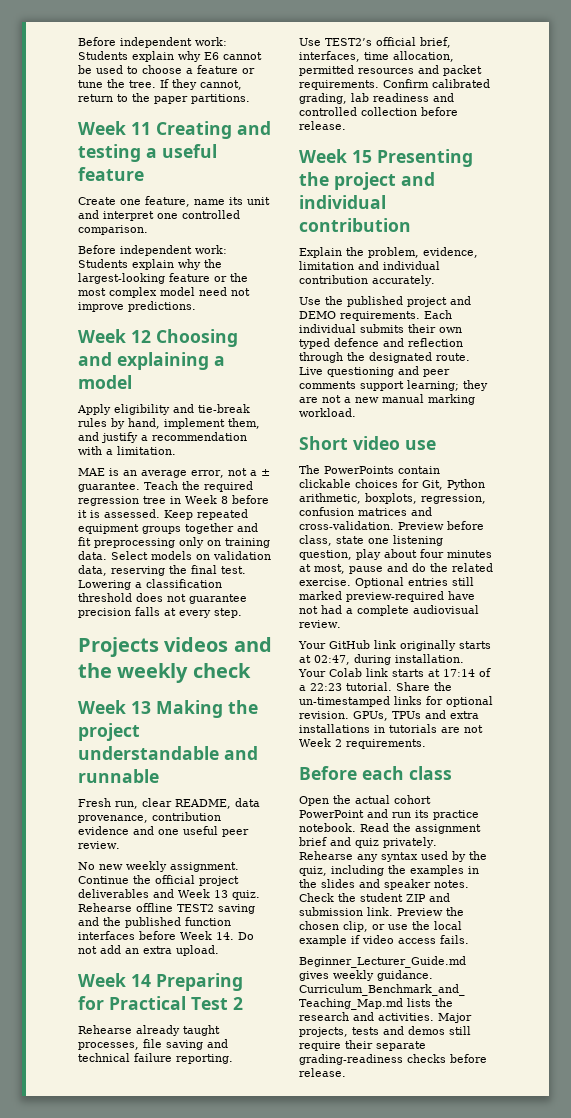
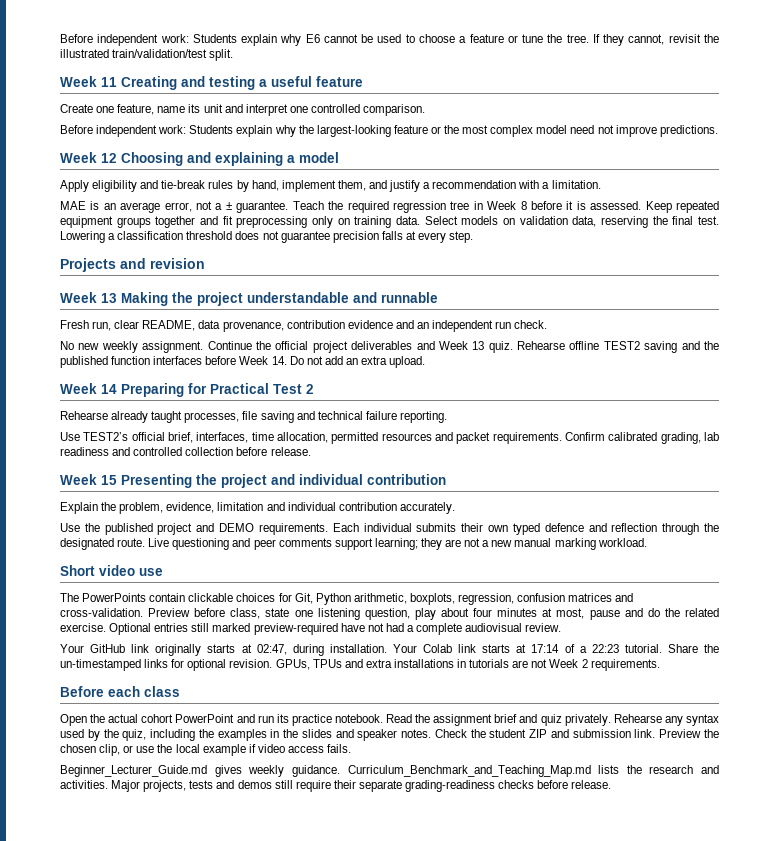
[78,93,250,104] return to the paper partitions. -> [668,34,719,43] [60,49,234,61] revisit the illustrated train/validation/test split.
[164,637,272,652] [78,663,251,683] videos and the weekly check -> [120,258,205,269] and revision
[158,826,249,837] [78,841,120,849] one useful peer review. -> [416,320,548,332] an independent run check.

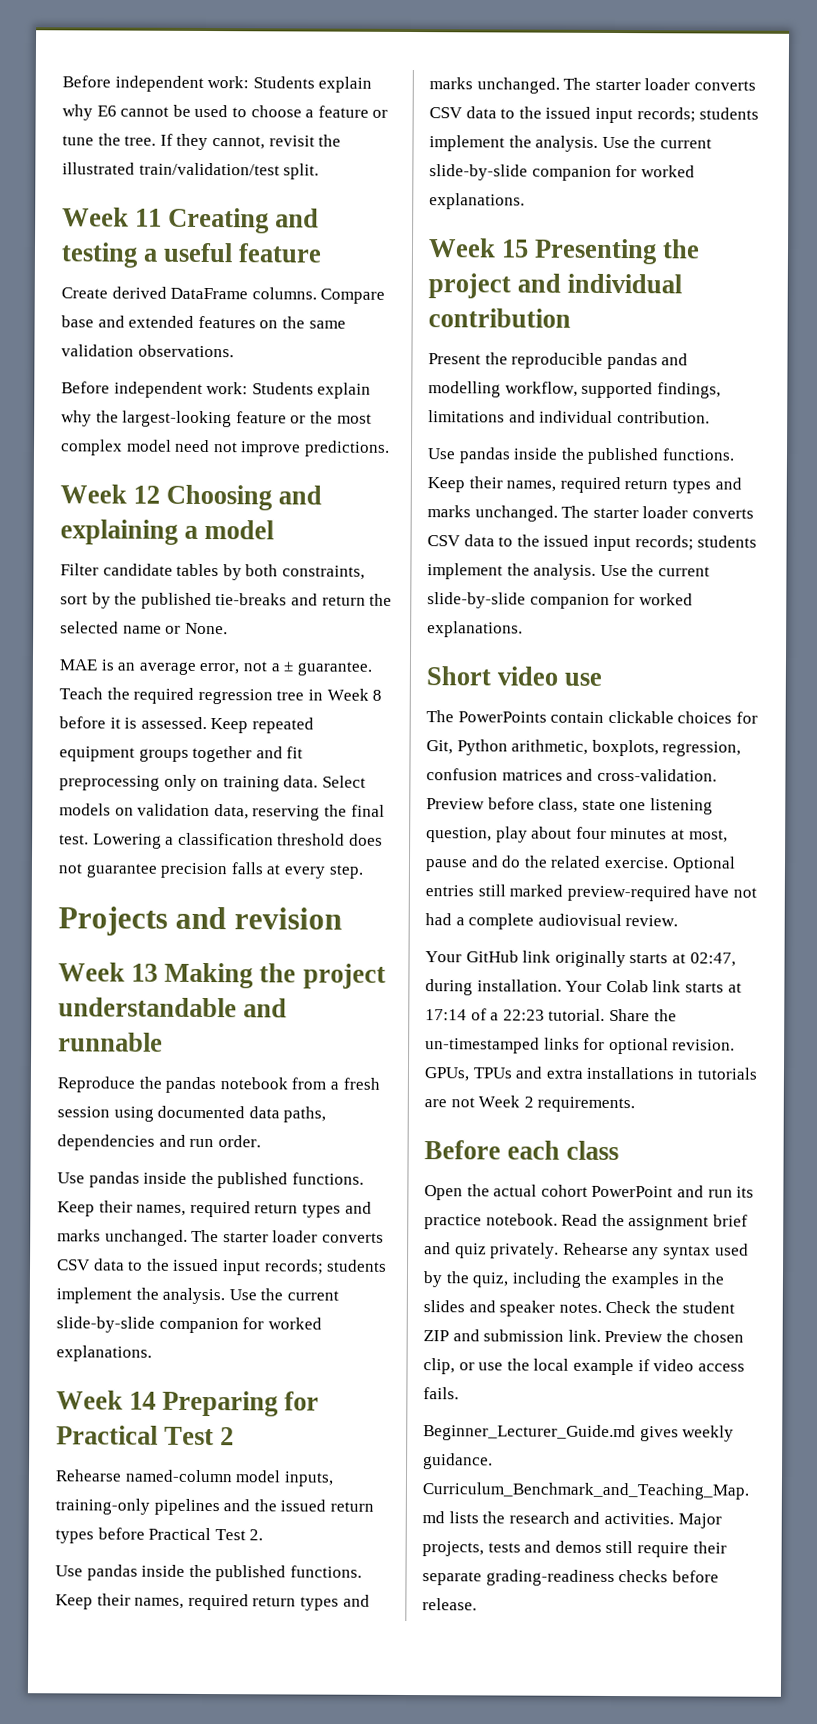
[96,104,426,116] one feature, name its unit and interpret one controlled comparison. -> [111,286,386,304] [61,315,346,329] [61,344,234,358] derived DataFrame columns. Compare base and extended features on the same validation observations.
[60,180,601,192] Apply eligibility and tie-break rules by hand, implement them, and justify a recommendation with a limitation. -> [60,563,365,581] [60,592,393,610] [60,621,228,635] Filter candidate tables by both constraints, sort by the published tie-breaks and return the selected name or None.
[60,320,548,332] [60,341,719,353] [60,356,426,368] Fresh run, clear README, data provenance, contribution evidence and an independent run check. // No new weekly assignment. Continue the official project deliverables and Week 13 quiz. Rehearse offline TEST2 saving and the published function interfaces before Week 14. Do not add an extra upload. -> [57,1076,380,1094] [57,1105,327,1123] [57,1134,261,1151] [57,1171,364,1189] [57,1200,372,1218] [57,1229,384,1246] [57,1258,388,1276] [56,1287,339,1305] [56,1316,322,1334] [56,1345,152,1362] Reproduce the pandas notebook from a fresh session using documented data paths, dependencies and run order. // Use pandas inside the published functions. Keep their names, required return types and marks unchanged. The starter loader converts CSV data to the issued input records; students implement the analysis. Use the current slide-by-slide companion for worked explanations.
[111,411,447,423] [60,432,719,444] [60,447,311,456] already taught processes, file saving and technical failure reporting. // Use TEST2’s official brief, interfaces, time allocation, permitted resources and packet requirements. Confirm calibrated grading, lab readiness and controlled collection before release. -> [124,1469,334,1487] [55,1498,374,1516] [55,1527,264,1544] [55,1564,362,1582] [55,1593,370,1611] [429,77,756,94] [429,106,760,124] [429,135,712,152] [429,164,695,181] [429,193,525,210] named-column model inputs, training-only pipelines and the issued return types before Practical Test 2. // Use pandas inside the published functions. Keep their names, required return types and marks unchanged. The starter loader converts CSV data to the issued input records; students implement the analysis. Use the current slide-by-slide companion for worked explanations.
[60,502,455,514] [60,523,719,535] [60,538,647,550] Explain the problem, evidence, limitation and individual contribution accurately. // Use the published project and DEMO requirements. Each individual submits their own typed defence and reflection through the designated route. Live questioning and peer comments support learning; they are not a new manual marking workload. -> [428,352,689,370] [428,381,721,399] [428,410,710,424] [427,447,735,465] [427,476,742,494] [427,505,754,522] [427,534,758,552] [427,563,710,580] [427,592,693,609] [427,621,523,638] Present the reproducible pandas and modelling workflow, supported findings, limitations and individual contribution. // Use pandas inside the published functions. Keep their names, required return types and marks unchanged. The starter loader converts CSV data to the issued input records; students implement the analysis. Use the current slide-by-slide companion for worked explanations.

